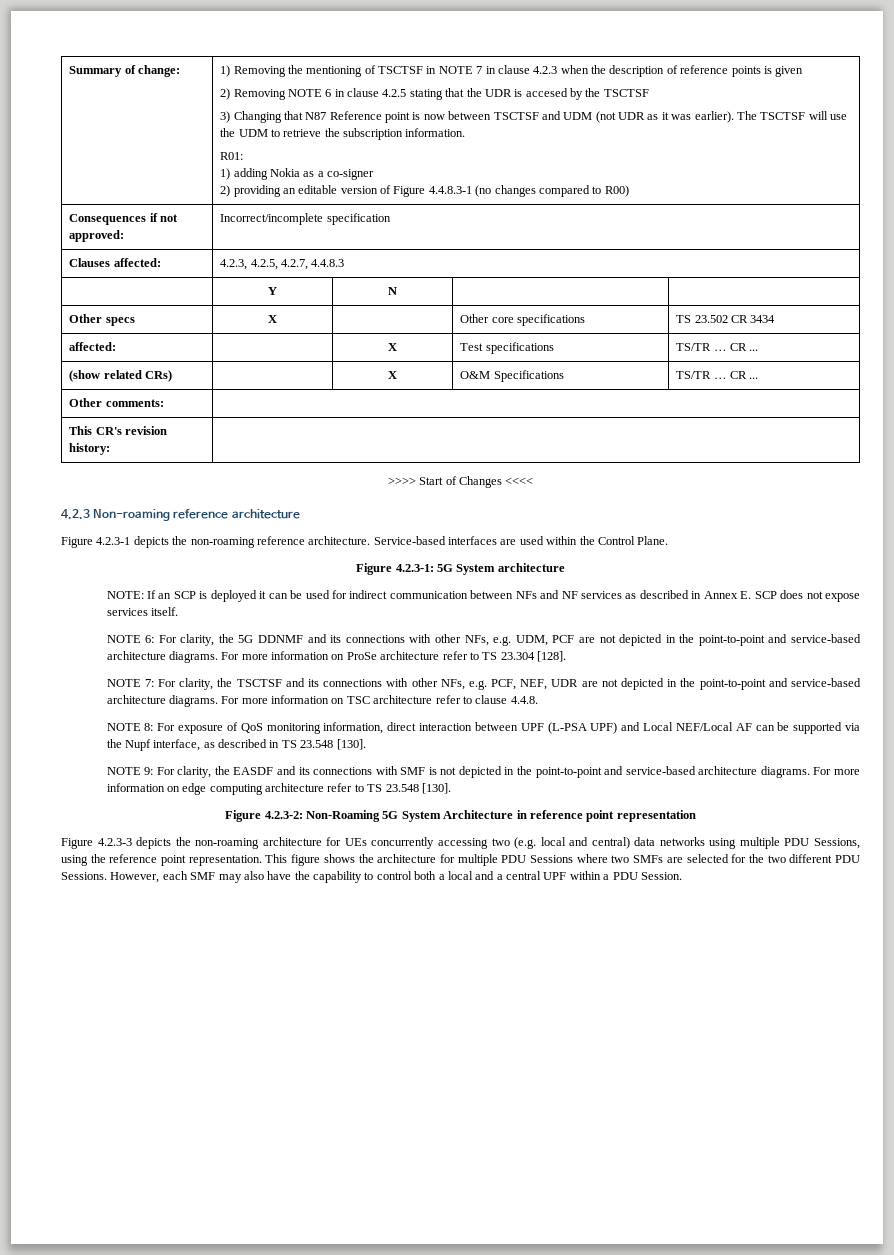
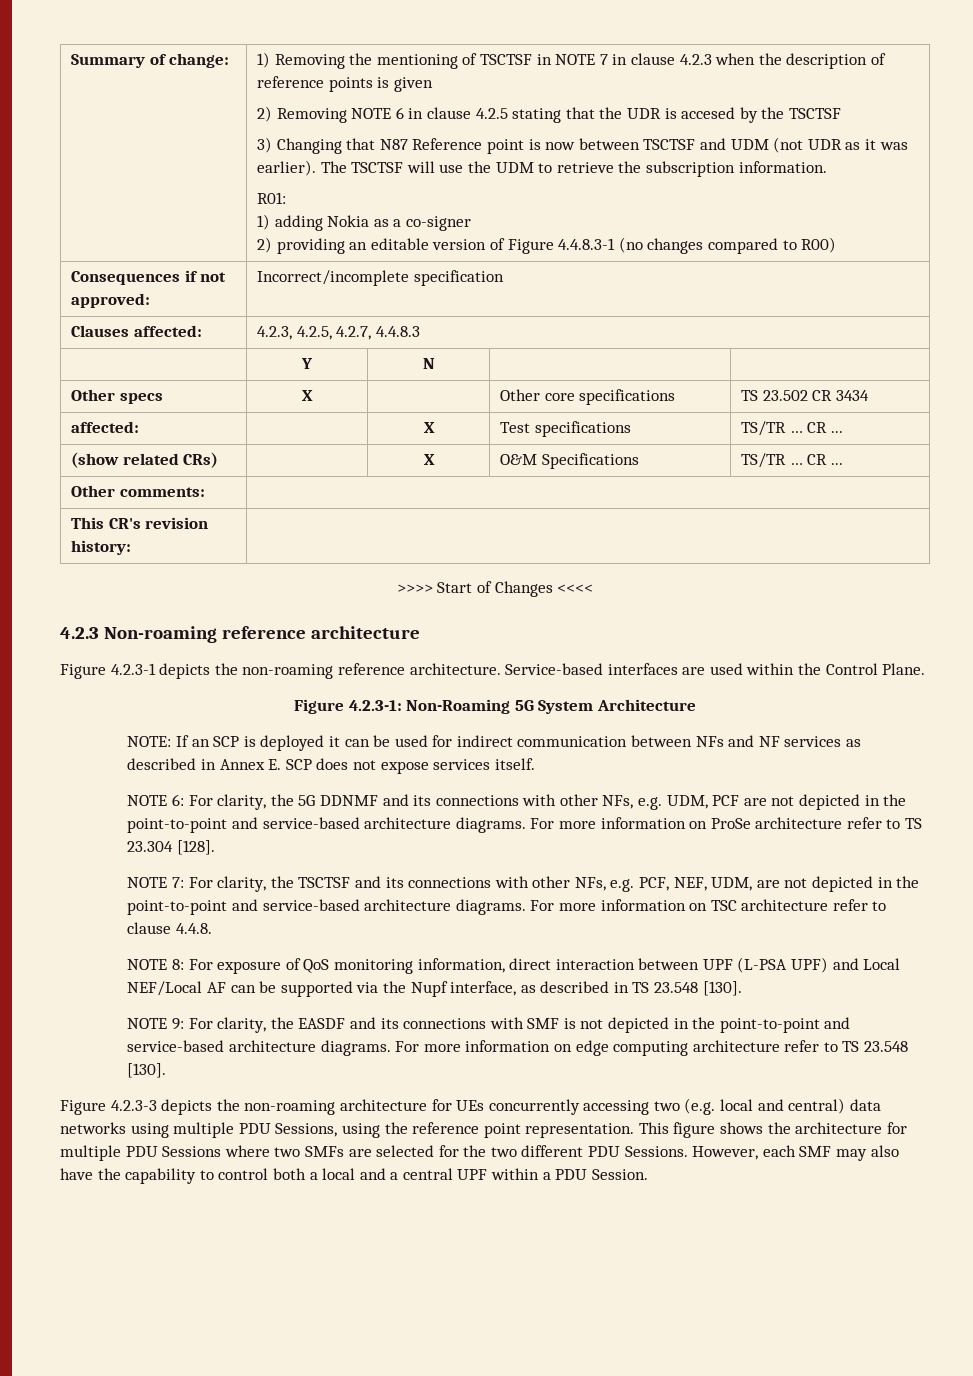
[437,563,565,575] 5G System architecture -> [406,699,696,714] Non-Roaming 5G System Architecture
[551,679,579,687] UDR -> [711,877,753,891] UDM,
[225,810,696,822] // Figure 4.2.3-2: Non-Roaming 5G System Architecture in reference point representation -> (167, 1070) none

